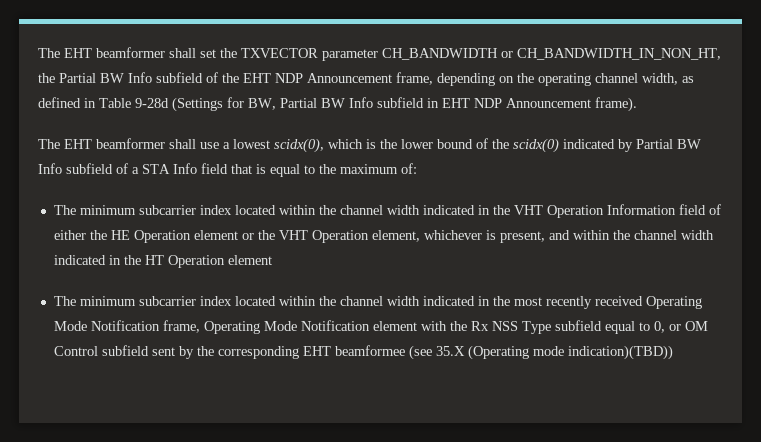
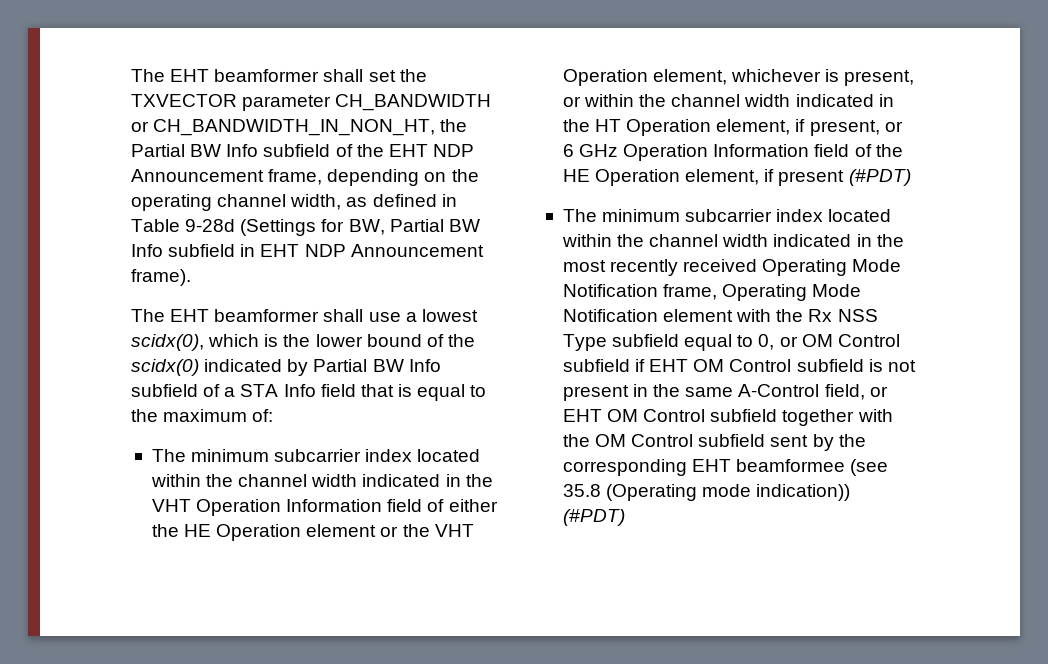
[548,230,570,240] and -> [562,96,581,107] or
[227,255,272,265] element -> [716,119,903,136] [562,144,903,161] [562,169,911,186] element, if present, or 6 GHz Operation Information field of the HE Operation element, if present (#PDT)
(149, 350) none -> [635,359,916,372] [562,384,888,401] [562,409,893,426] [562,434,766,447] if EHT OM Control subfield is not present in the same A-Control field, or EHT OM Control subfield together with the OM Control subfield
[435,346,465,356] 35.X -> [562,484,601,497] 35.8
[567,345,673,360] indication)(TBD)) -> [756,484,851,501] [562,509,625,526] indication)) (#PDT)

